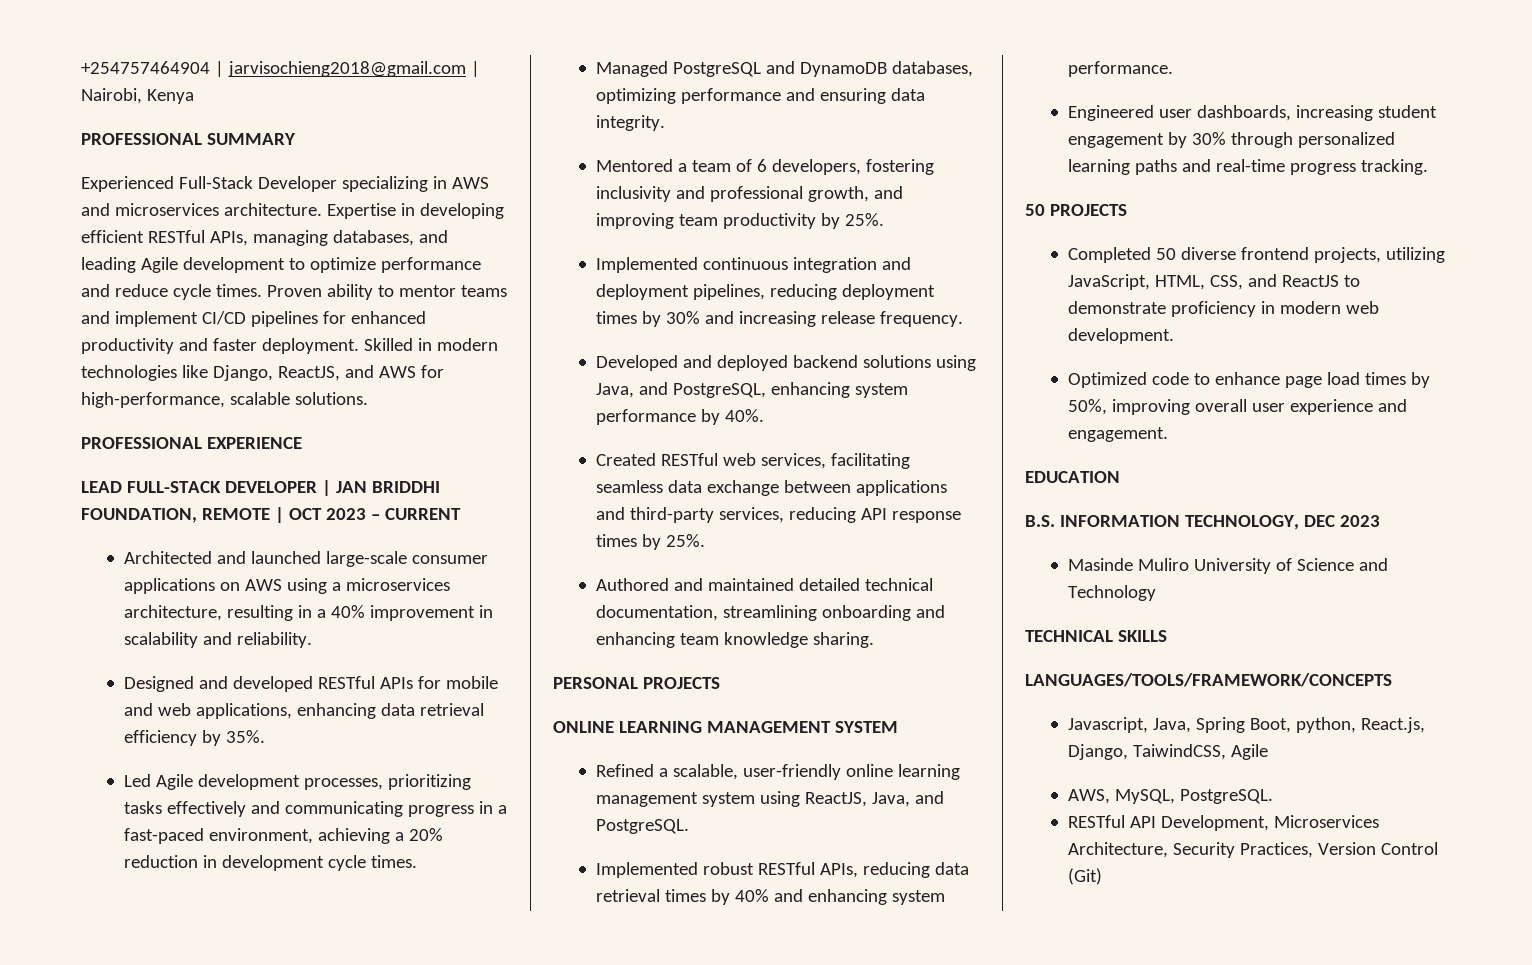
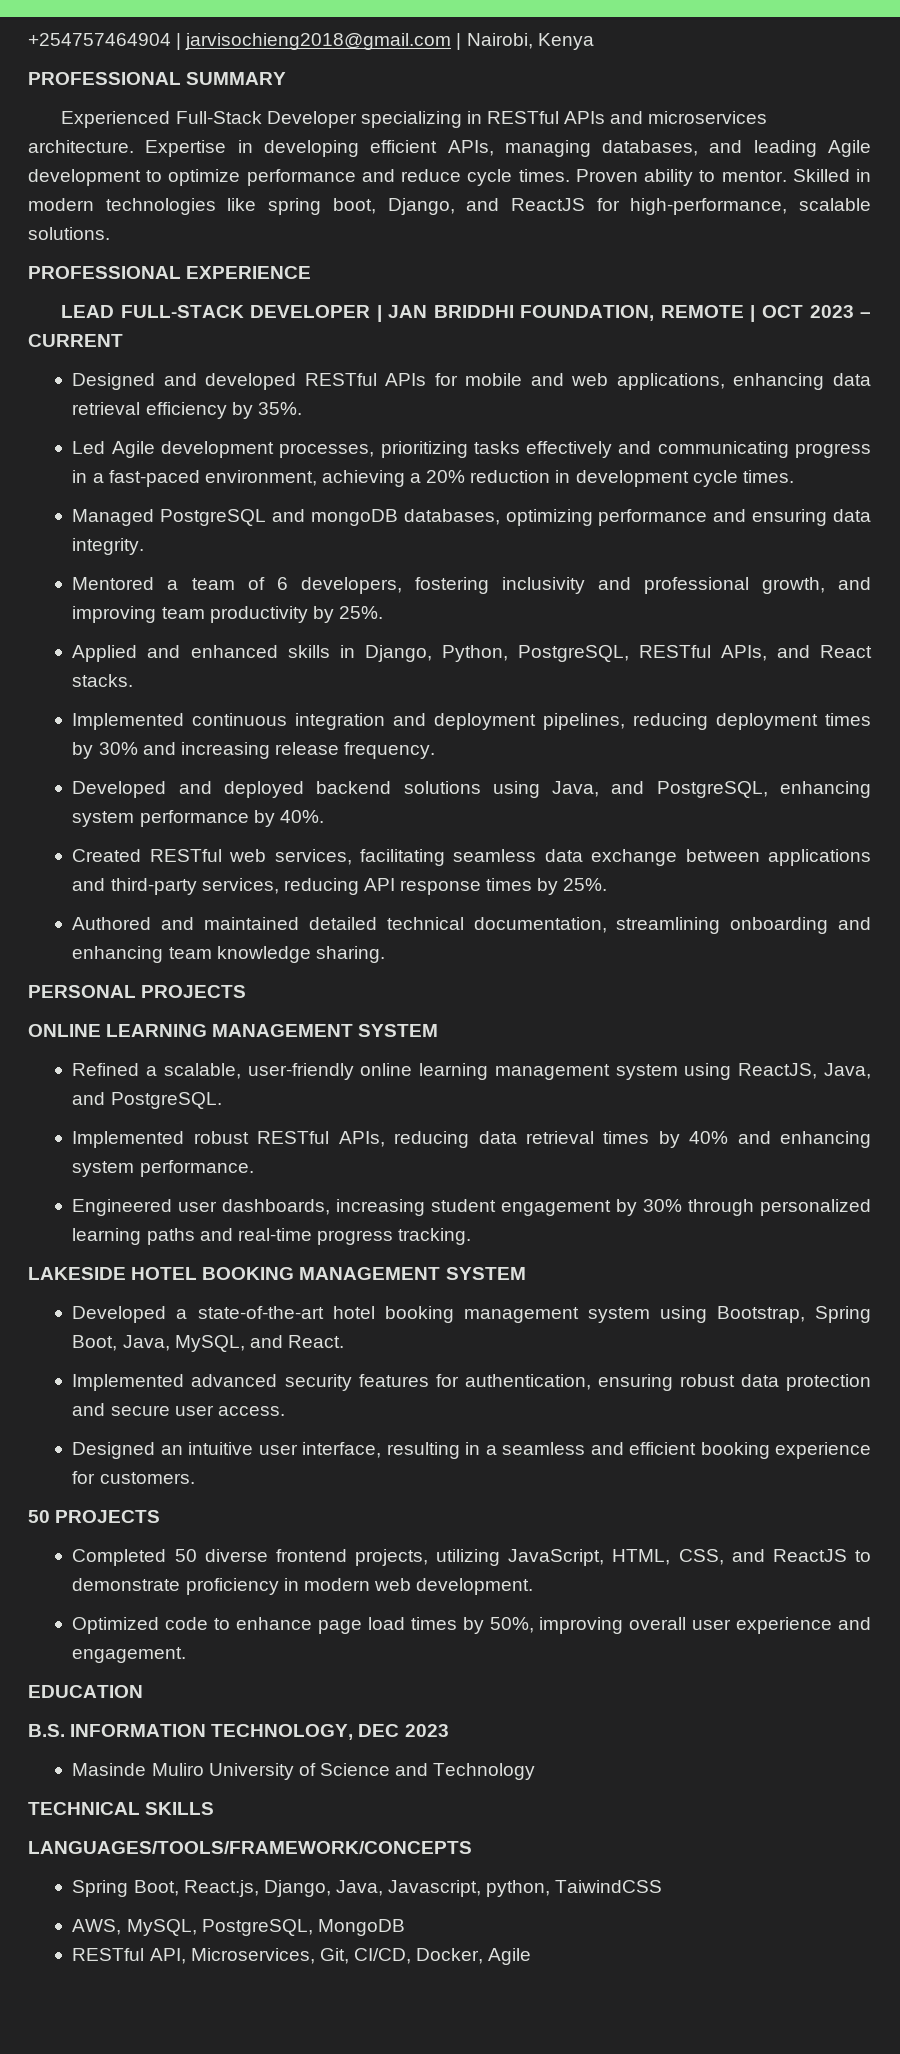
[451,177,489,189] AWS -> [487,111,606,124] RESTful APIs
[147,230,205,243] RESTful -> (438, 146) none
[398,285,507,297] [81,311,426,327] [81,338,359,354] mentor teams and implement CI/CD pipelines for enhanced productivity and faster deployment. -> [721,170,787,182] mentor.
[212,365,416,381] Django, ReactJS, and AWS -> [268,198,585,215] spring boot, Django, and ReactJS
[123,551,488,567] [123,578,450,594] [123,605,493,621] [123,632,312,648] // Architected and launched large-scale consumer applications on AWS using a microservices architecture, resulting in a 40% improvement in scalability and reliability. -> (123, 340) none
[799,62,887,77] DynamoDB -> [310,509,398,526] mongoDB
(884, 219) none -> [72,645,873,662] [72,674,134,687] // Applied and enhanced skills in Django, Python, PostgreSQL, RESTful APIs, and React stacks.
(1428, 167) none -> [28,1267,526,1280] [72,1306,872,1323] [72,1335,344,1352] [72,1374,872,1391] [72,1403,285,1416] [72,1442,871,1459] [72,1471,195,1484] // LAKESIDE HOTEL BOOKING MANAGEMENT SYSTEM // Developed a state-of-the-art hotel booking management system using Bootstrap, Spring Boot, Java, MySQL, and React. // Implemented advanced security features for authentication, ensuring robust data protection and secure user access. // Designed an intuitive user interface, resulting in a seamless and efficient booking experience for customers.
[1067,717,1356,733] Javascript, Java, Spring Boot, python, -> [72,1880,179,1897] Spring Boot,
[1132,744,1268,760] TaiwindCSS, Agile -> [335,1880,663,1897] Java, Javascript, python, TaiwindCSS
[1179,789,1273,804] [1067,815,1379,831] [1067,842,1438,858] [1067,868,1102,885] PostgreSQL. // RESTful API Development, Microservices Architecture, Security Practices, Version Control (Git) -> [201,1919,405,1936] [72,1948,532,1965] PostgreSQL, MongoDB // RESTful API, Microservices, Git, CI/CD, Docker, Agile

